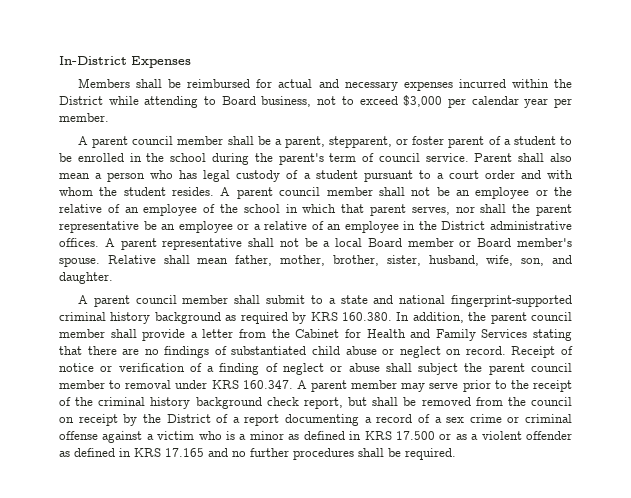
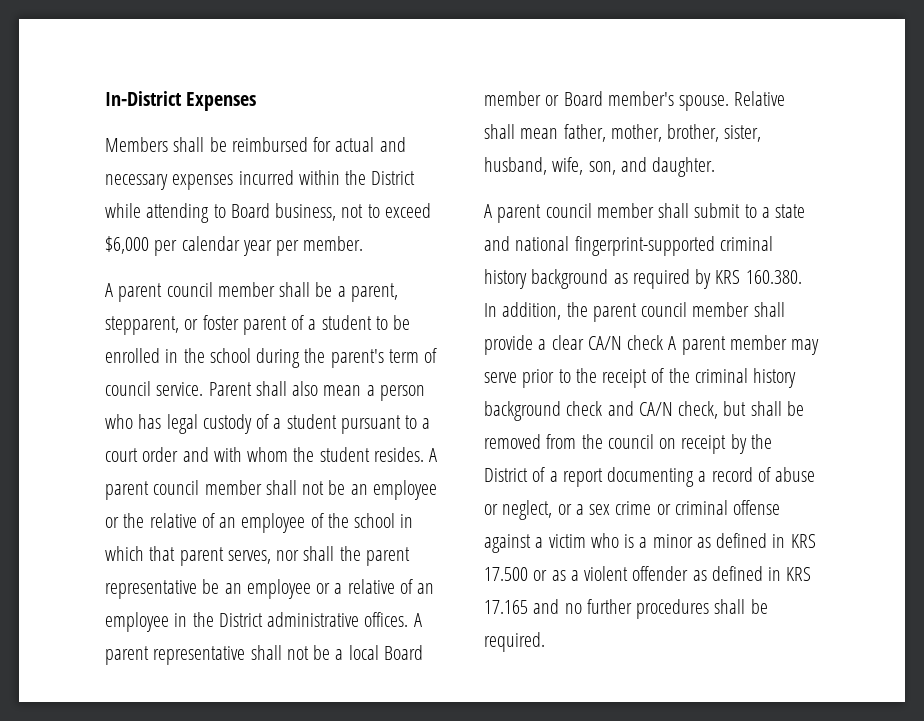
[403,95,443,107] $3,000 -> [105,236,149,254] $6,000
[202,329,573,341] [59,346,573,358] [59,363,572,375] [59,380,293,389] letter from the Cabinet for Health and Family Services stating that there are no findings of substantiated child abuse or neglect on record. Receipt of notice or verification of a finding of neglect or abuse shall subject the parent council member to removal under KRS 160.347. -> [551,335,664,350] clear CA/N check
[303,397,343,409] report, -> [607,401,719,419] and CA/N check,
(430, 418) none -> [775,467,816,482] [484,500,572,520] abuse or neglect, or

